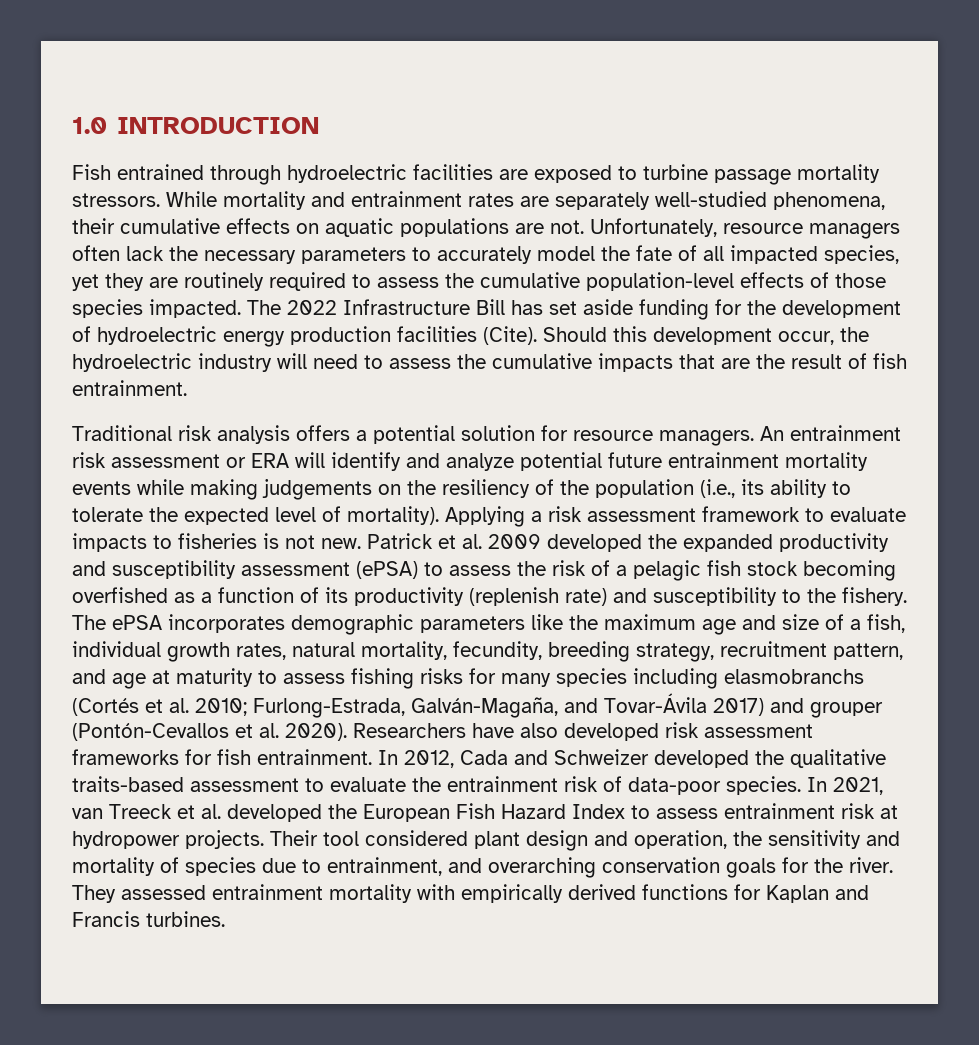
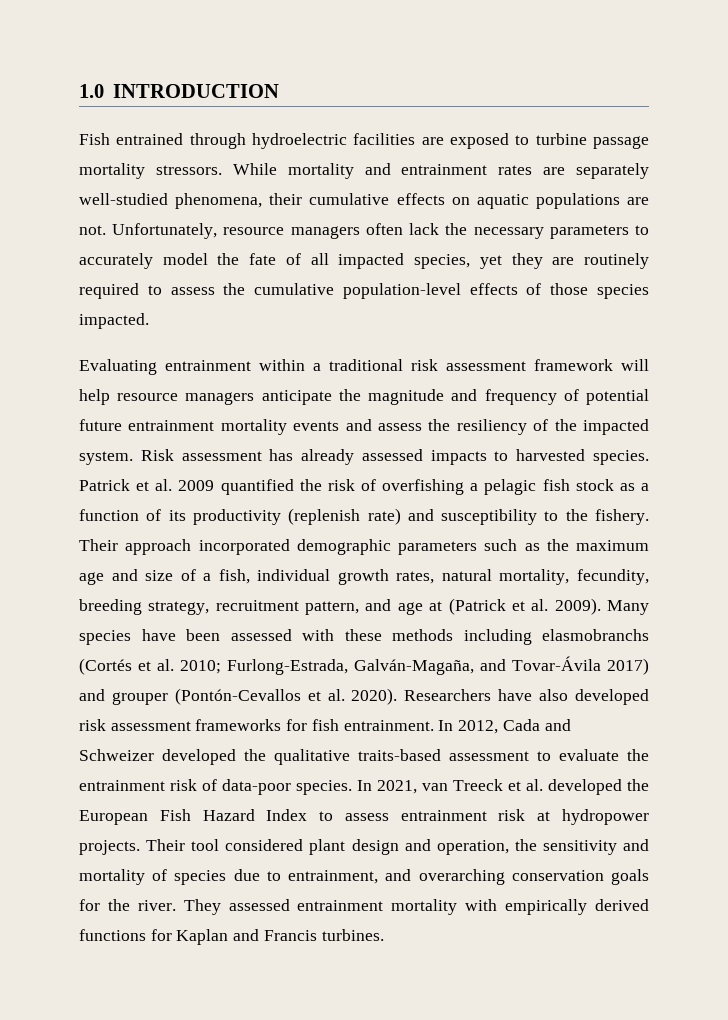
[247,299,901,320] [72,326,869,347] [72,353,907,372] [72,380,187,396] [72,425,901,446] [72,452,514,471] The 2022 Infrastructure Bill has set aside funding for the development of hydroelectric energy production facilities (Cite). Should this development occur, the hydroelectric industry will need to assess the cumulative impacts that are the result of fish entrainment. // Traditional risk analysis offers a potential solution for resource managers. An entrainment risk assessment or ERA will identify and analyze -> [79,359,649,375] [79,389,579,405] // Evaluating entrainment within a traditional risk assessment framework will help resource managers anticipate the magnitude and frequency of
[137,479,851,500] [72,506,906,527] [72,533,889,552] [72,560,511,579] while making judgements on the resiliency of the population (i.e., its ability to tolerate the expected level of mortality). Applying a risk assessment framework to evaluate impacts to fisheries is not new. Patrick et al. 2009 developed the expanded productivity and susceptibility assessment (ePSA) to assess -> [345,419,649,435] [79,449,649,465] [79,479,294,495] and assess the resiliency of the impacted system. Risk assessment has already assessed impacts to harvested species. Patrick et al. 2009 quantified
(610, 568) none -> [382,479,465,495] overfishing
[803,560,896,581] [72,587,168,603] becoming overfished -> (614, 485) none
[72,614,563,635] The ePSA incorporates demographic parameters like -> [79,539,540,555] Their approach incorporated demographic parameters such as
[176,668,627,689] maturity to assess fishing risks for many species -> [448,598,650,615] [79,629,453,645] (Patrick et al. 2009). Many species have been assessed with these methods

